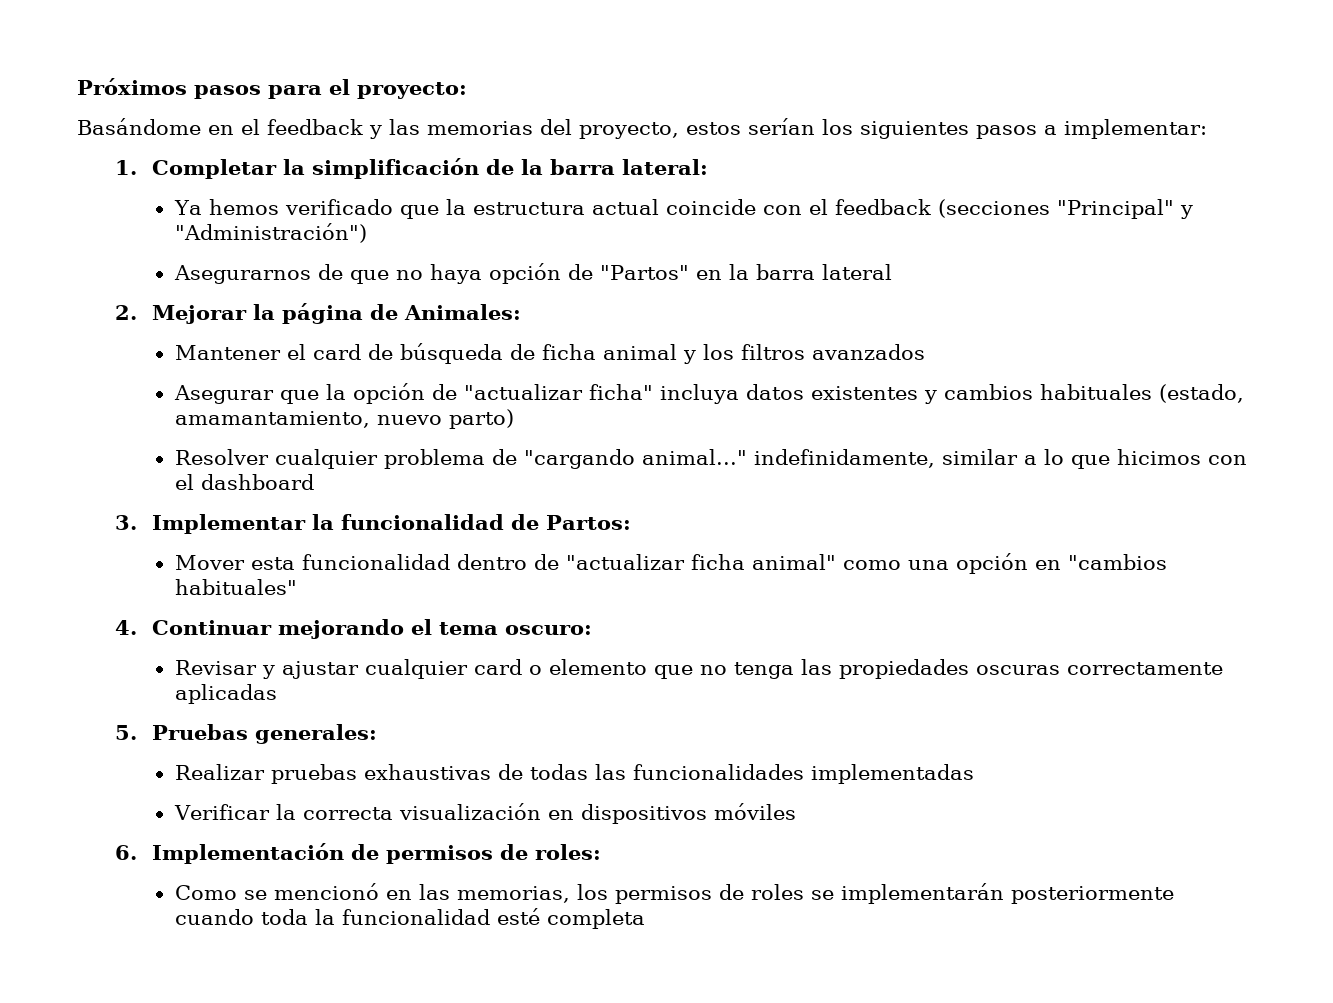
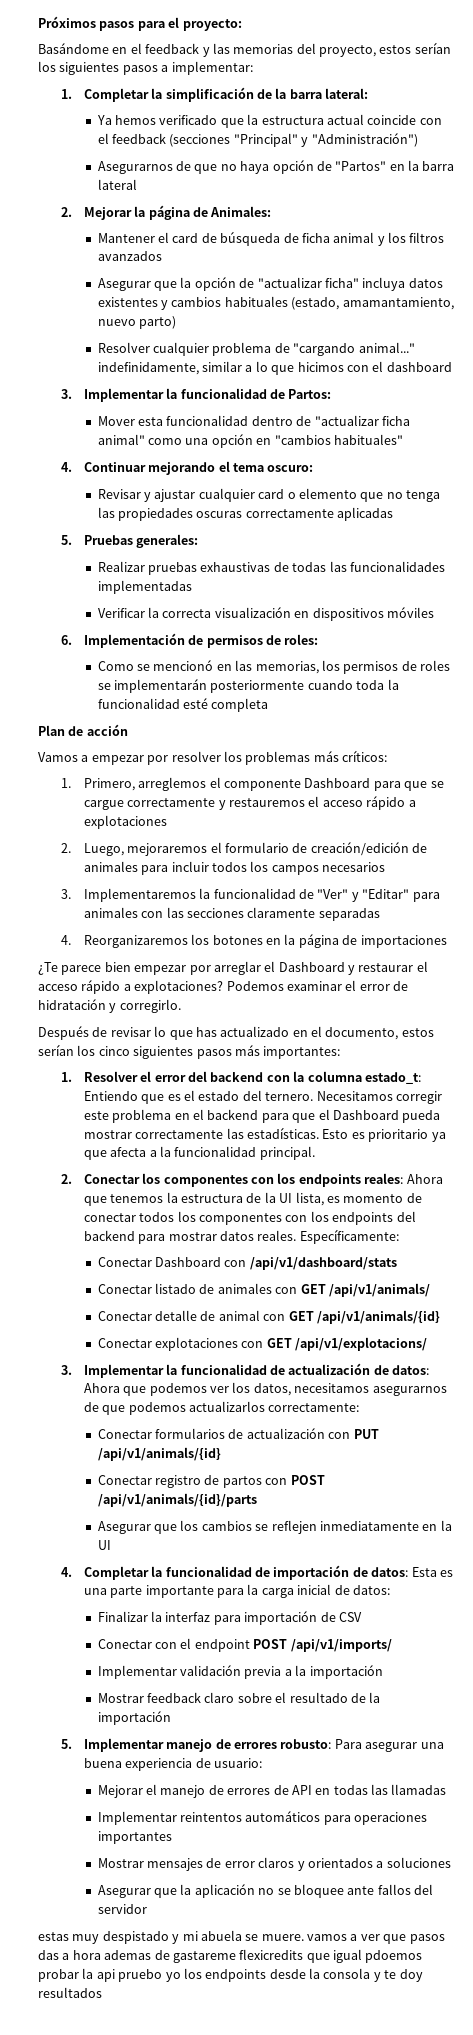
(645, 919) none -> [38,724,128,736] [38,750,387,765] [60,777,444,791] [83,796,416,810] [83,815,167,829] [60,842,428,856] [83,861,386,875] [60,888,440,902] [83,907,380,921] [60,934,447,948] [38,961,428,975] [38,980,408,994] [38,999,181,1013] [38,1026,434,1040] [38,1044,341,1059] [60,1071,421,1084] [83,1090,442,1104] [83,1109,441,1123] [83,1127,446,1142] [83,1146,315,1160] [60,1173,443,1187] [83,1192,422,1206] [83,1211,416,1225] [83,1229,399,1244] [97,1257,397,1270] [97,1283,430,1297] [97,1310,440,1324] [97,1337,428,1351] [60,1363,430,1378] [83,1382,447,1396] [83,1401,360,1415] [97,1428,379,1439] [97,1447,221,1461] [97,1475,325,1488] [97,1493,257,1507] [97,1520,452,1534] [97,1540,111,1550] [60,1565,453,1580] [83,1584,390,1598] [97,1611,362,1625] [97,1638,392,1652] [97,1665,383,1679] [97,1692,381,1703] [97,1711,171,1725] [60,1738,444,1752] [83,1758,263,1771] [97,1784,447,1798] [97,1811,428,1825] [97,1831,172,1844] [97,1857,451,1871] [97,1884,434,1898] [97,1904,147,1914] [38,1930,445,1944] [38,1949,423,1963] [38,1968,423,1982] [38,1987,102,1998] // Plan de acción // Vamos a empezar por resolver los problemas más críticos: // 1. Primero, arreglemos el componente Dashboard para que se cargue correctamente y restauremos el acceso rápido a explotaciones // 2. Luego, mejoraremos el formulario de creación/edición de animales para incluir todos los campos necesarios // 3. Implementaremos la funcionalidad de "Ver" y "Editar" para animales con las secciones claramente separadas // 4. Reorganizaremos los botones en la página de importaciones // ¿Te parece bien empezar por arreglar el Dashboard y restaurar el acceso rápido a explotaciones? Podemos examinar el error de hidratación y corregirlo. // Después de revisar lo que has actualizado en el documento, estos serían los cinco siguientes pasos más importantes: // 1. Resolver el error del backend con la columna estado_t: Entiendo que es el estado del ternero. Necesitamos corregir este problema en el backend para que el Dashboard pueda mostrar correctamente las estadísticas. Esto es prioritario ya que afecta a la funcionalidad principal. // 2. Conectar los componentes con los endpoints reales: Ahora que tenemos la estructura de la UI lista, es momento de conectar todos los componentes con los endpoints del backend para mostrar datos reales. Específicamente: // Conectar Dashboard con /api/v1/dashboard/stats // Conectar listado de animales con GET /api/v1/animals/ // Conectar detalle de animal con GET /api/v1/animals/{id} // Conectar explotaciones con GET /api/v1/explotacions/ // 3. Implementar la funcionalidad de actualización de datos: Ahora que podemos ver los datos, necesitamos asegurarnos de que podemos actualizarlos correctamente: // Conectar formularios de actualización con PUT /api/v1/animals/{id} // Conectar registro de partos con POST /api/v1/animals/{id}/parts // Asegurar que los cambios se reflejen inmediatamente en la UI // 4. Completar la funcionalidad de importación de datos: Esta es una parte importante para la carga inicial de datos: // Finalizar la interfaz para importación de CSV // Conectar con el endpoint POST /api/v1/imports/ // Implementar validación previa a la importación // Mostrar feedback claro sobre el resultado de la importación // 5. Implementar manejo de errores robusto: Para asegurar una buena experiencia de usuario: // Mejorar el manejo de errores de API en todas las llamadas // Implementar reintentos automáticos para operaciones importantes // Mostrar mensajes de error claros y orientados a soluciones // Asegurar que la aplicación no se bloquee ante fallos del servidor // estas muy despistado y mi abuela se muere. vamos a ver que pasos das a hora ademas de gastareme flexicredits que igual pdoemos probar la api pruebo yo los endpoints desde la consola y te doy resultados

